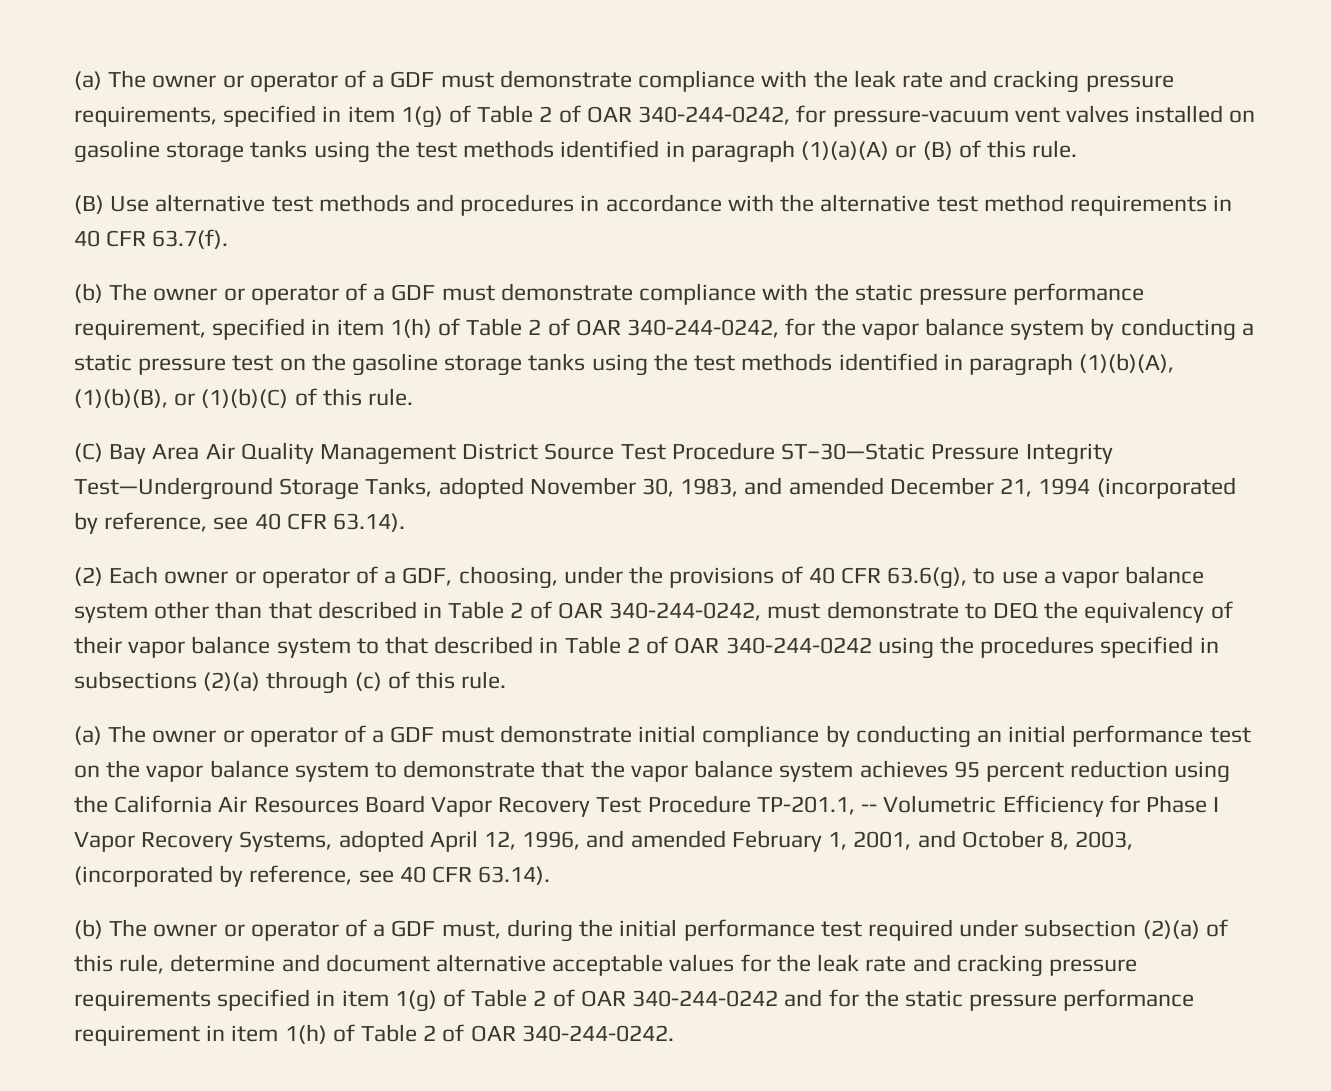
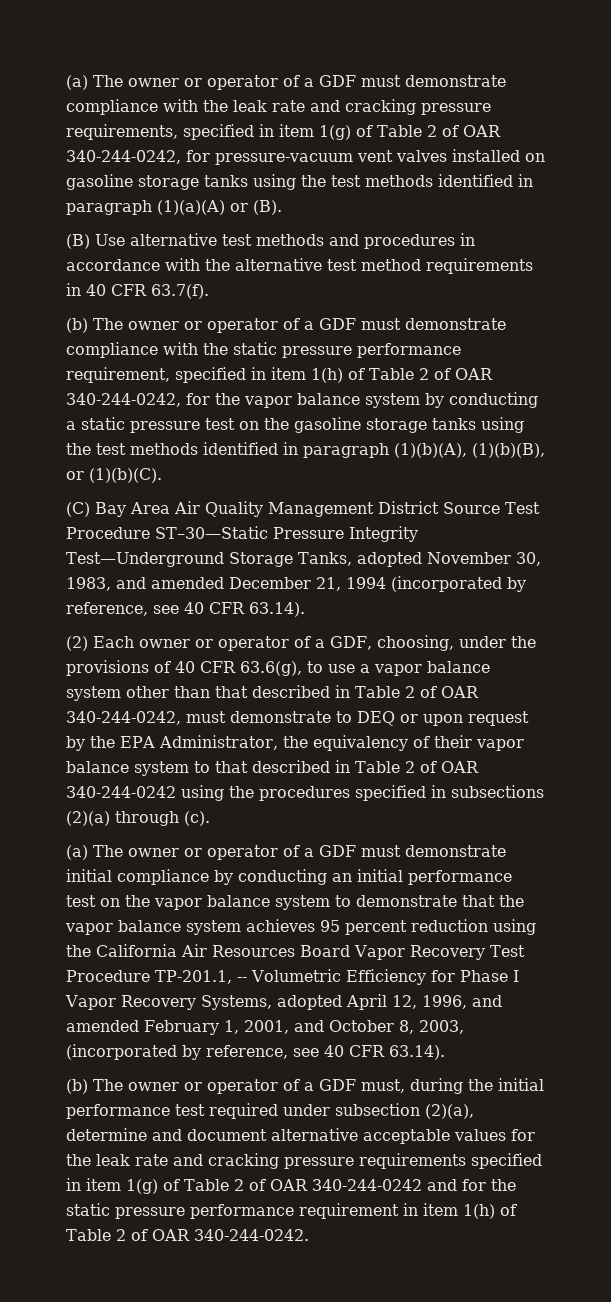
[922,140,1078,160] (B) of this rule. -> [253,200,282,215] (B).
[201,388,414,408] (1)(b)(C) of this rule. -> [89,468,162,483] (1)(b)(C).
(1038, 610) none -> [400,711,529,726] [66,735,278,751] or upon request by the EPA Administrator,
[354,671,507,691] (c) of this rule. -> [184,811,210,826] (c).
[1142,919,1228,939] [74,954,165,974] (2)(a) of this rule, -> [425,1104,474,1119] (2)(a),

